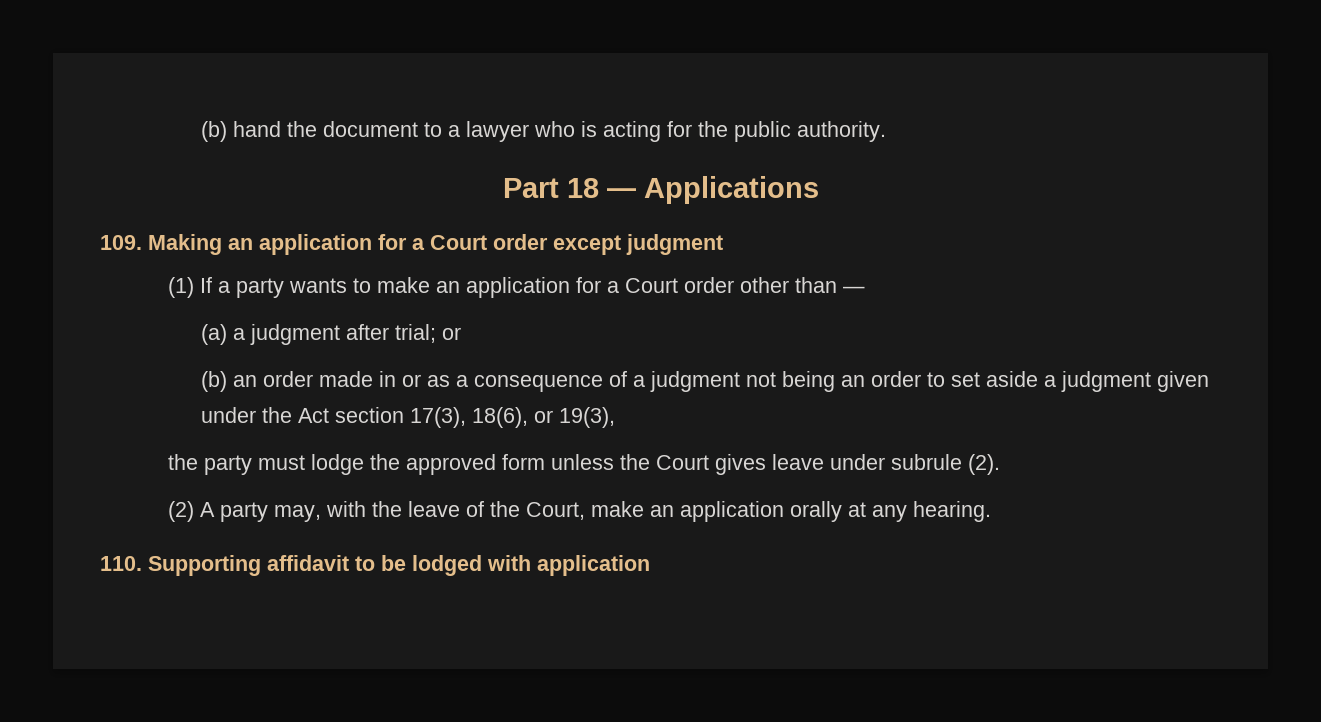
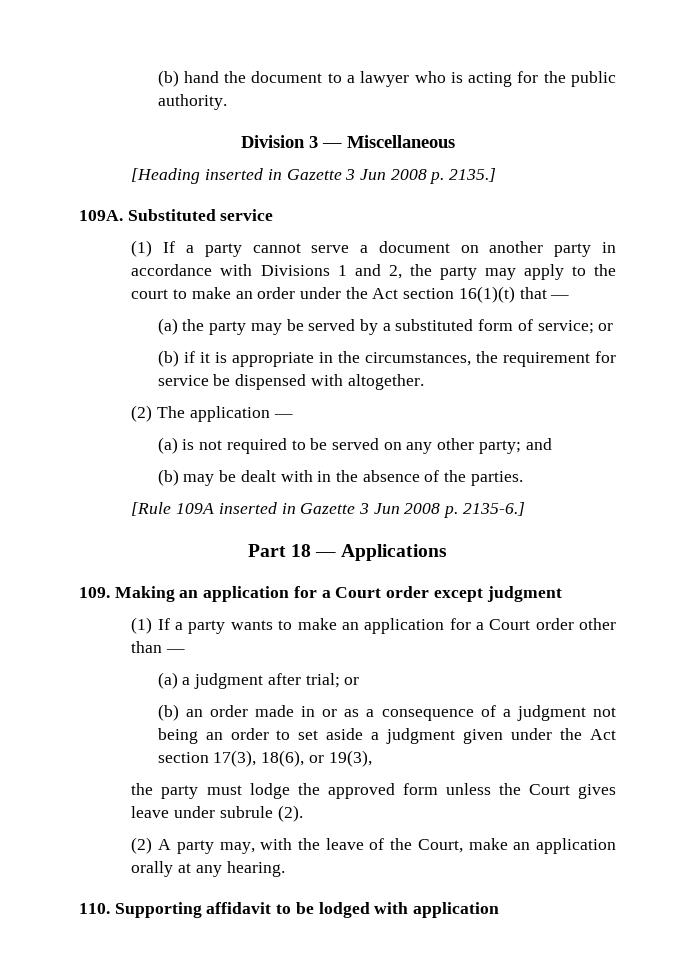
(887, 131) none -> [240,135,455,148] [131,168,497,184] [79,209,274,221] [131,240,616,257] [131,264,617,280] [131,286,570,303] [157,318,614,335] [157,350,616,367] [157,374,424,390] [131,405,293,422] [157,437,552,454] [157,469,523,486] [131,502,525,518] // Division 3 — Miscellaneous // [Heading inserted in Gazette 3 Jun 2008 p. 2135.] // 109A. Substituted service // (1) If a party cannot serve a document on another party in accordance with Divisions 1 and 2, the party may apply to the court to make an order under the Act section 16(1)(t) that — // (a) the party may be served by a substituted form of service; or // (b) if it is appropriate in the circumstances, the requirement for service be dispensed with altogether. // (2) The application — // (a) is not required to be served on any other party; and // (b) may be dealt with in the absence of the parties. // [Rule 109A inserted in Gazette 3 Jun 2008 p. 2135-6.]

